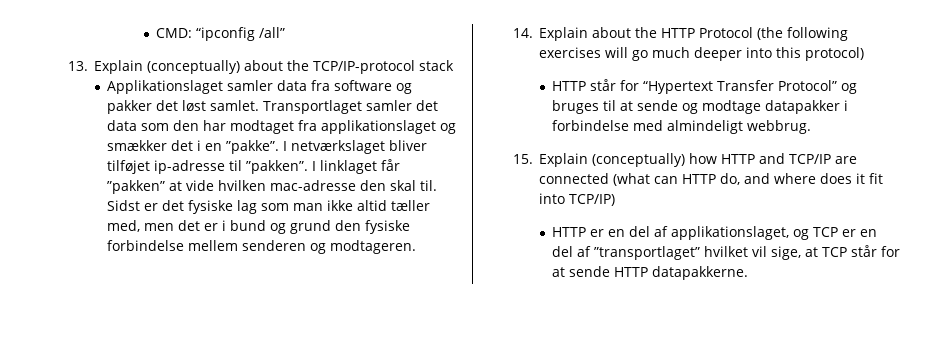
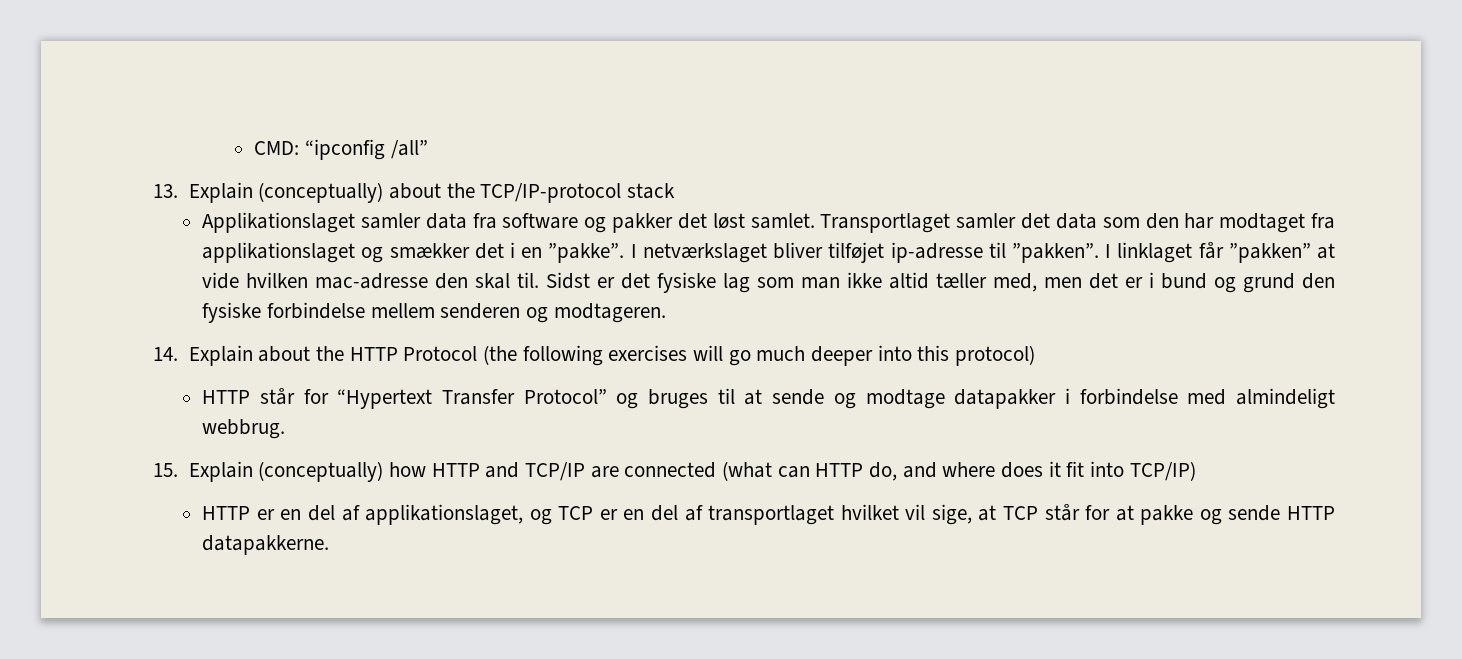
[593,246,700,260] ”transportlaget” -> [708,505,835,525] transportlaget
(565, 272) none -> [1140,505,1222,525] pakke og

